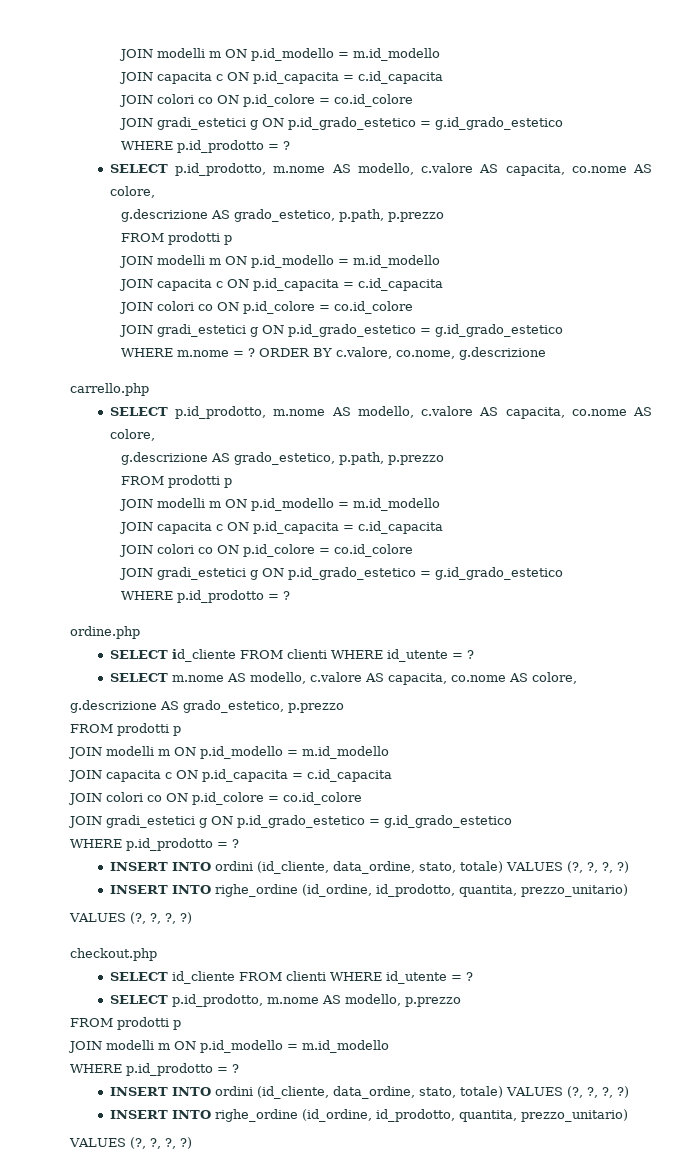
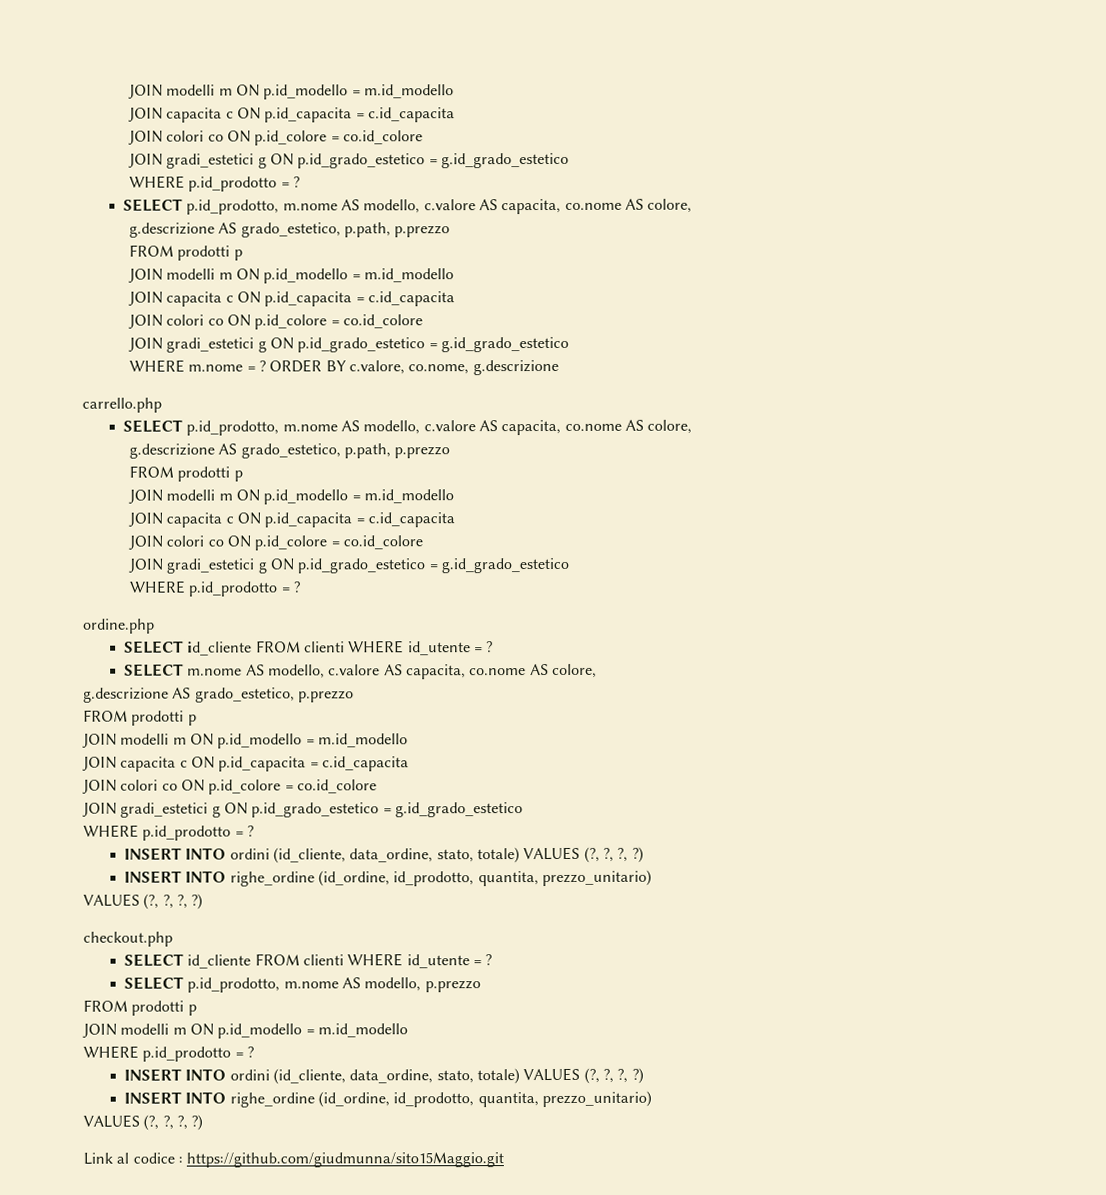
(192, 1143) none -> [83,1152,505,1168] // Link al codice : https://github.com/giudmunna/sito15Maggio.git

